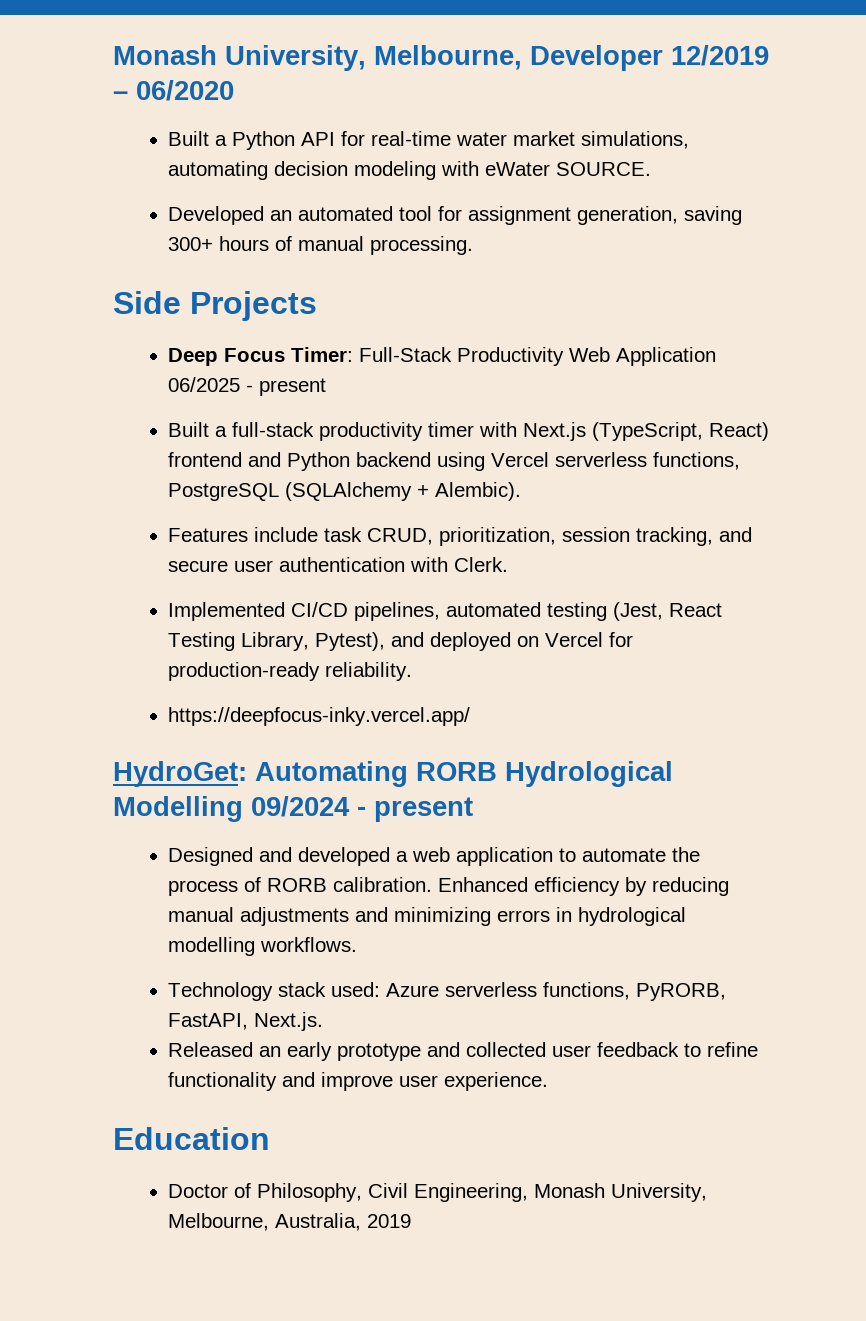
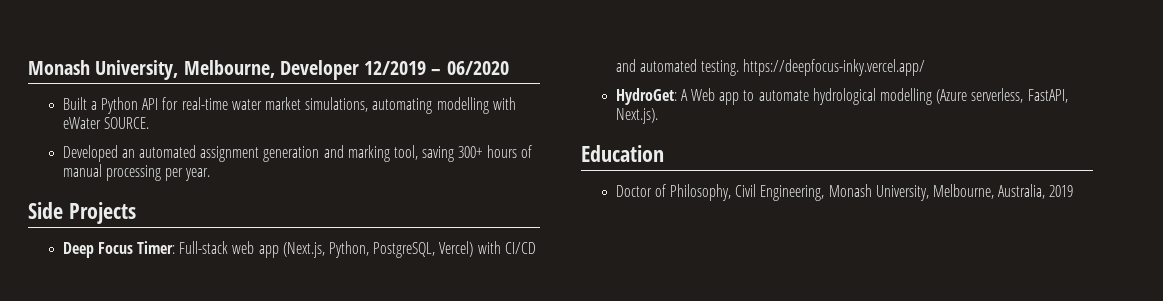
[274,161,437,180] decision modeling -> [436,97,489,114] modelling
[399,206,679,225] tool for assignment generation, -> [200,145,419,162] assignment generation and marking tool,
[370,236,474,255] processing. -> [105,165,211,181] processing per year.
[359,347,717,366] [168,377,327,396] [168,422,770,441] [168,452,741,471] [168,482,522,501] [168,527,753,546] [168,557,509,572] [168,602,723,621] [168,632,634,651] [168,662,413,681] [168,707,471,726] [113,761,673,787] [113,796,473,822] [168,847,701,866] [168,877,730,896] [168,907,687,926] [168,937,358,956] [168,982,727,1001] [168,1012,324,1031] [168,1042,759,1061] [168,1072,549,1091] Full-Stack Productivity Web Application 06/2025 - present // Built a full-stack productivity timer with Next.js (TypeScript, React) frontend and Python backend using Vercel serverless functions, PostgreSQL (SQLAlchemy + Alembic). // Features include task CRUD, prioritization, session tracking, and secure user authentication with Clerk. // Implemented CI/CD pipelines, automated testing (Jest, React Testing Library, Pytest), and deployed on Vercel for production-ready reliability. // https://deepfocus-inky.vercel.app/ // HydroGet: Automating RORB Hydrological Modelling 09/2024 - present // Designed and developed a web application to automate the process of RORB calibration. Enhanced efficiency by reducing manual adjustments and minimizing errors in hydrological modelling workflows. // Technology stack used: Azure serverless functions, PyRORB, FastAPI, Next.js. // Released an early prototype and collected user feedback to refine functionality and improve user experience. -> [179,241,536,258] [615,59,926,76] [615,88,1068,105] [615,108,658,124] Full-stack web app (Next.js, Python, PostgreSQL, Vercel) with CI/CD and automated testing. https://deepfocus-inky.vercel.app/ // HydroGet: A Web app to automate hydrological modelling (Azure serverless, FastAPI, Next.js).

